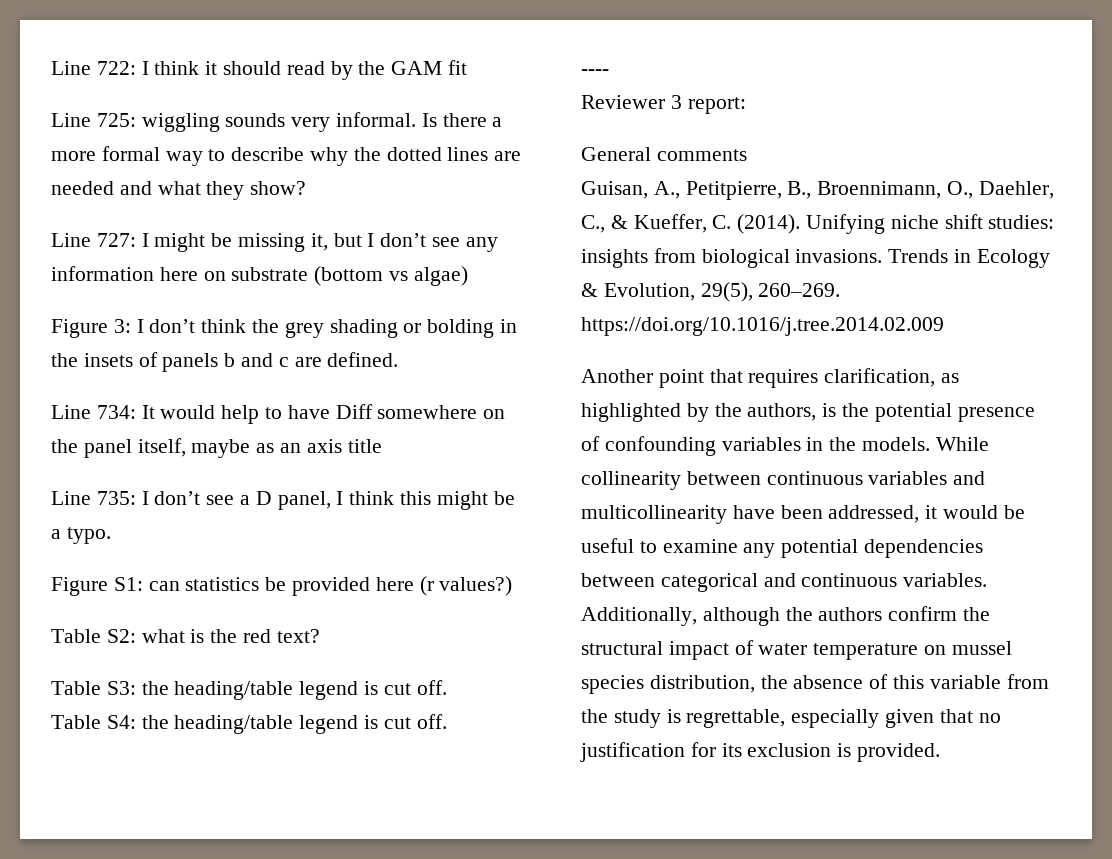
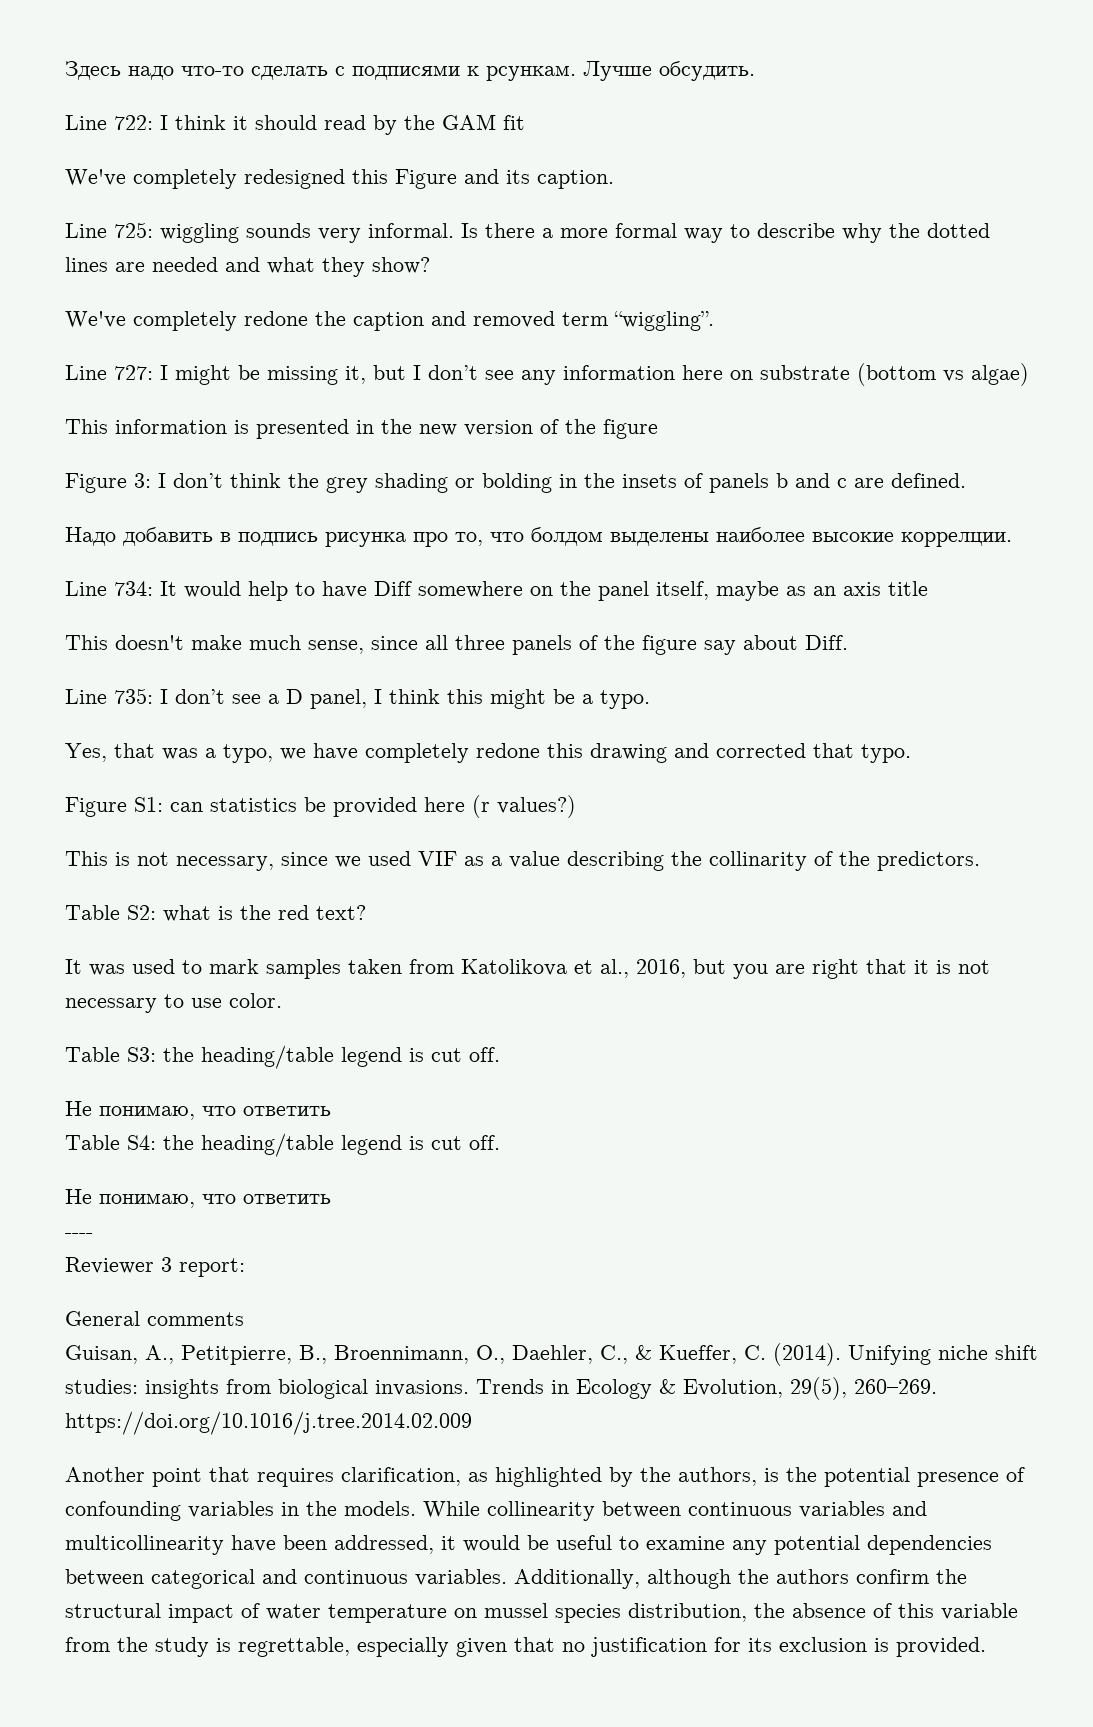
(51, 68) none -> [65,61,755,81] Здесь надо что-то сделать с подписями к рсункам. Лучше обсудить. //
(468, 67) none -> [65,169,614,189] // We've completely redesigned this Figure and its caption.
(307, 188) none -> [65,311,714,331] // We've completely redone the caption and removed term “wiggling”.
(468, 276) none -> [65,419,658,439] // This information is presented in the new version of the figure
(399, 359) none -> [65,527,1012,547] // Надо добавить в подпись рисунка про то, что болдом выделены наиболее высокие коррелции.
(382, 446) none -> [65,635,848,655] // This doesn't make much sense, since all three panels of the figure say about Diff.
(111, 535) none -> [65,743,911,763] // Yes, that was a typo, we have completely redone this drawing and corrected that typo.
(513, 586) none -> [65,851,980,871] // This is not necessary, since we used VIF as a value describing the collinarity of the predictors.
(320, 636) none -> [65,959,990,979] [65,993,282,1013] // It was used to mark samples taken from Katolikova et al., 2016, but you are right that it is not necessary to use color.
(447, 687) none -> [65,1101,331,1120] // Не понимаю, что ответить
(447, 721) none -> [65,1189,331,1208] // Не понимаю, что ответить

